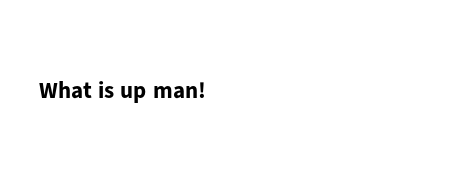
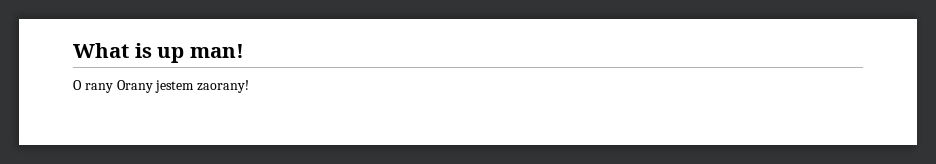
(206, 90) none -> [73,80,250,93] // O rany Orany jestem zaorany!

